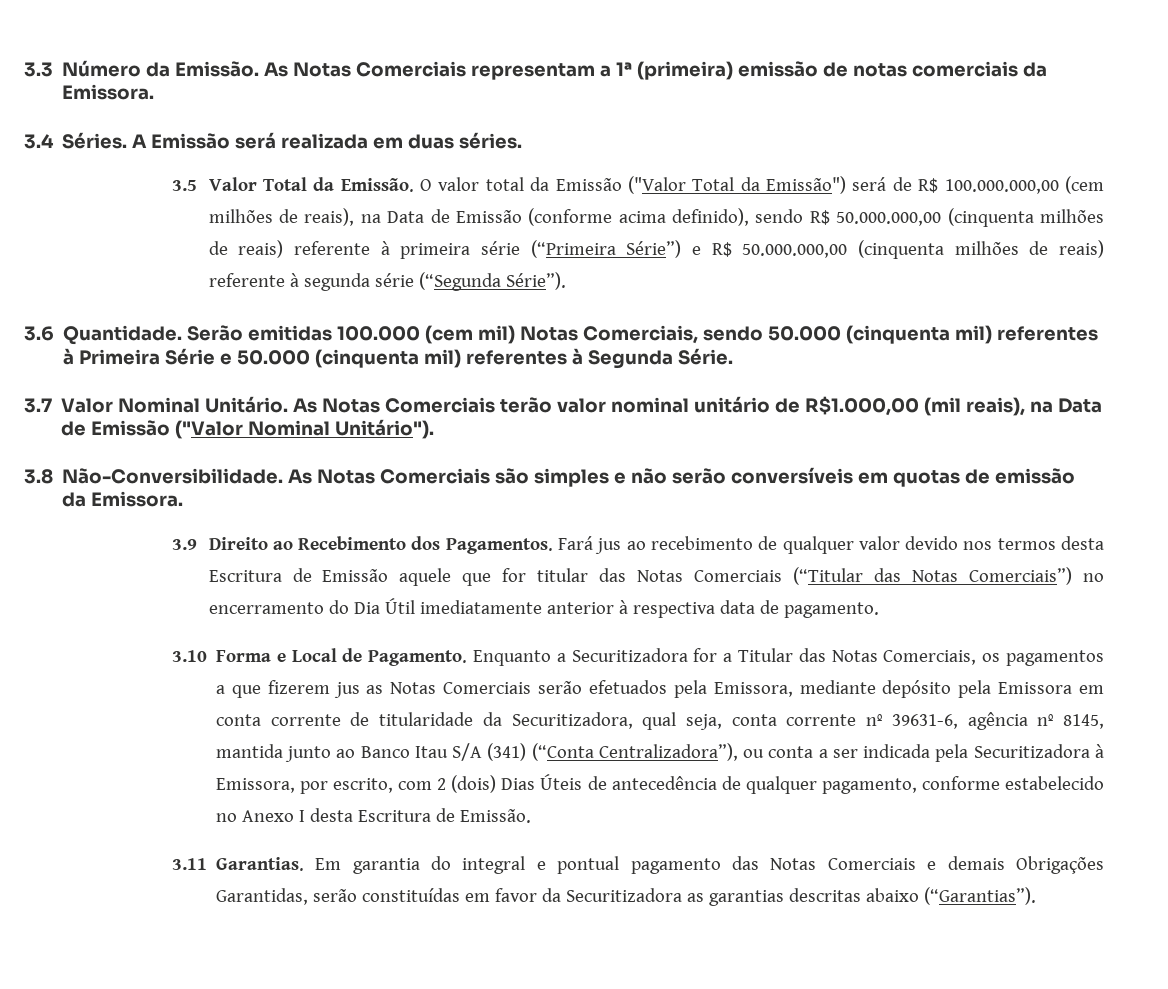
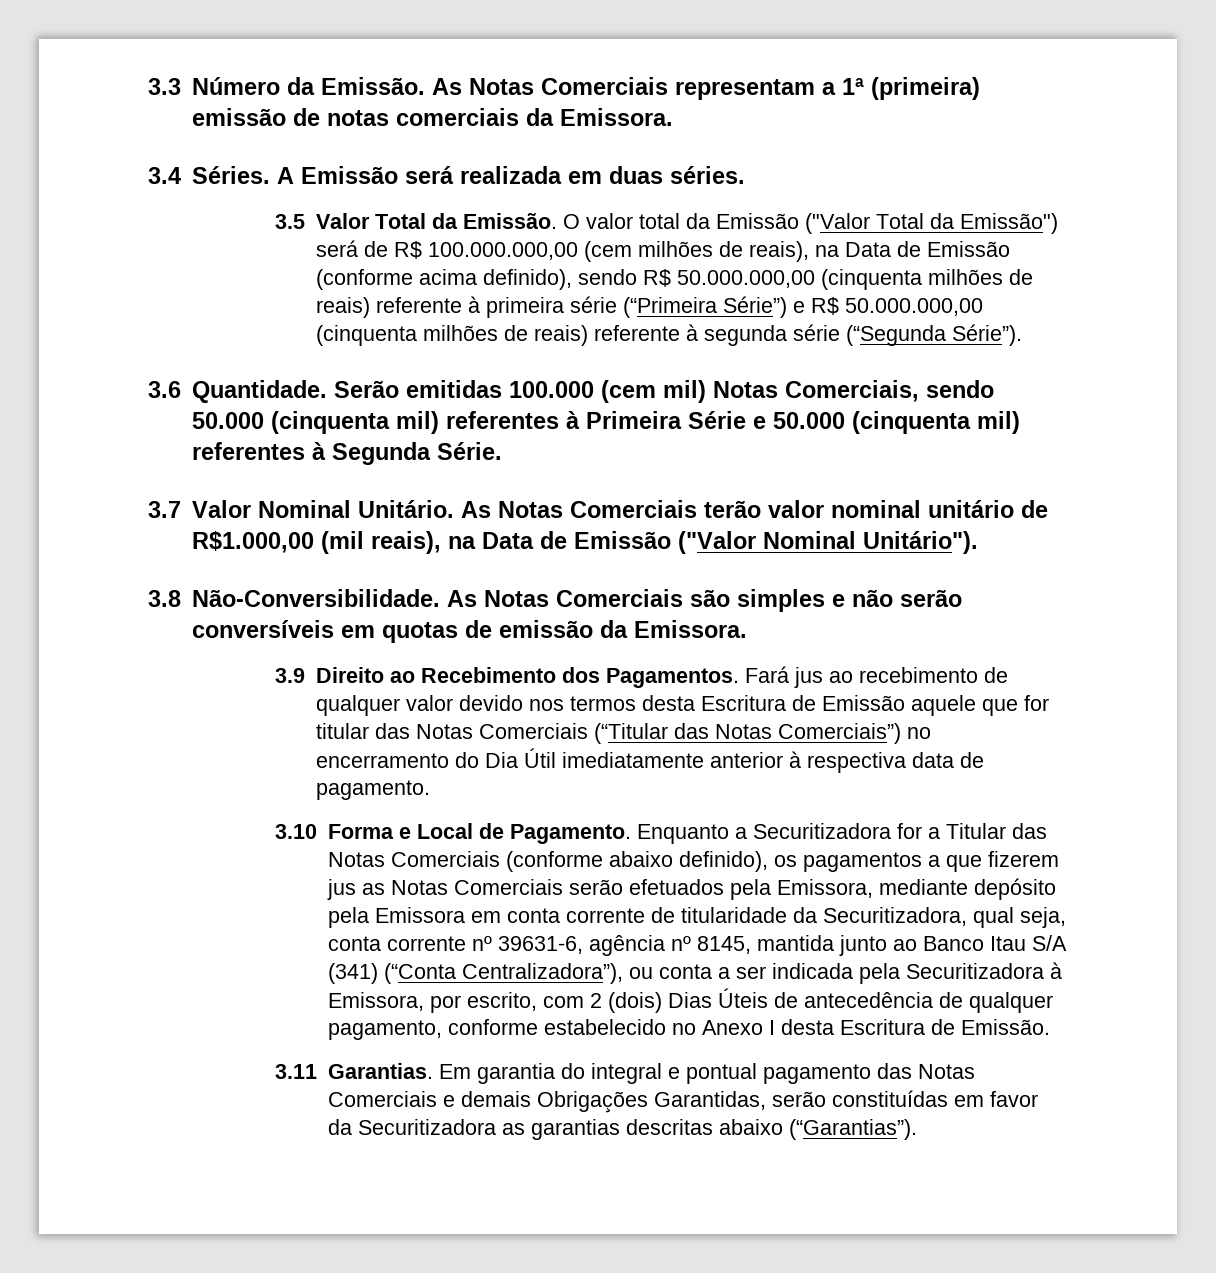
[883,650,977,665] Comerciais, -> [391,851,769,872] Comerciais (conforme abaixo definido),

